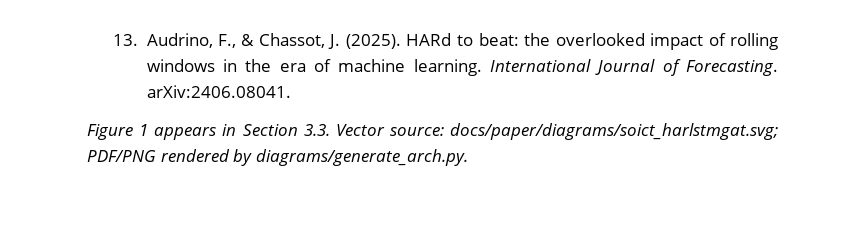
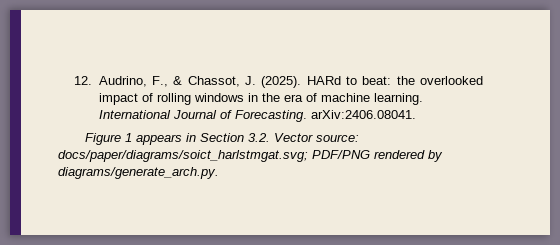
[112,34,138,46] 13. -> [74,76,93,85] 12.
[303,124,330,136] 3.3. -> [247,133,270,142] 3.2.

